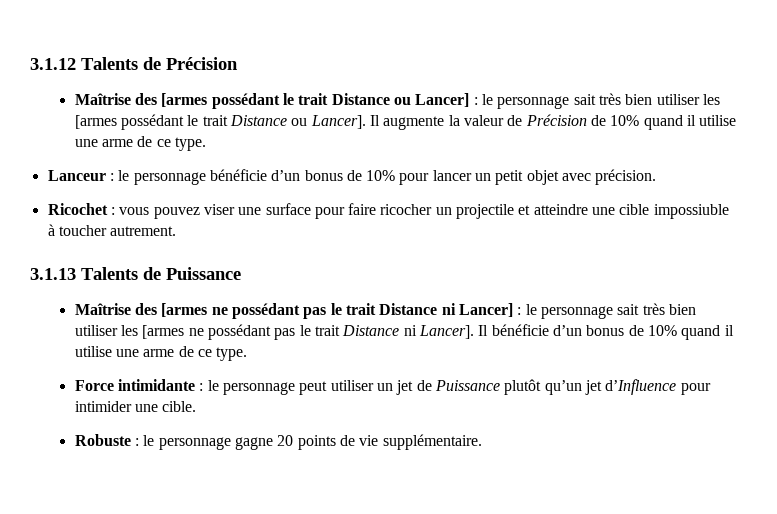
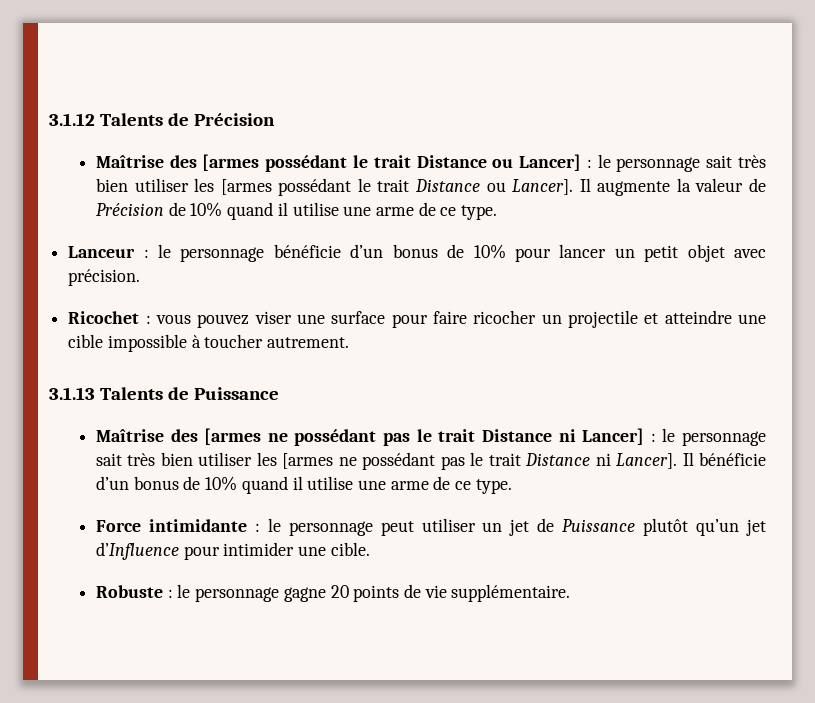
[653,204,729,219] impossiuble -> [107,334,187,352] impossible

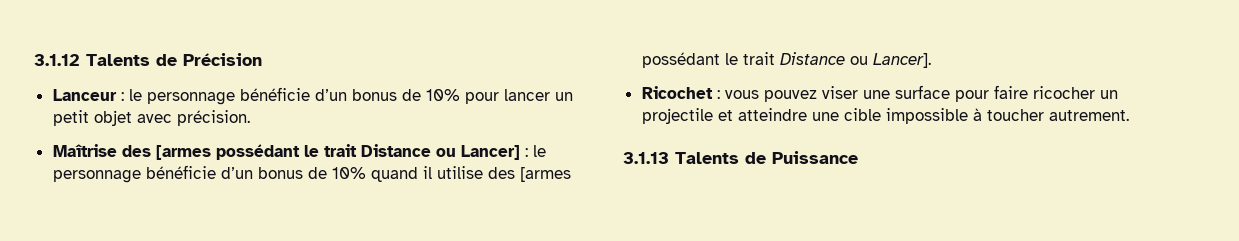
[95,154,766,172] [95,178,767,196] [95,202,498,220] // Maîtrise des [armes possédant le trait Distance ou Lancer] : le personnage sait très bien utiliser les [armes possédant le trait Distance ou Lancer]. Il augmente la valeur de Précision de 10% quand il utilise une arme de ce type. -> (262, 59) none
(141, 277) none -> [52,144,546,160] [52,165,571,183] [641,52,931,68] // Maîtrise des [armes possédant le trait Distance ou Lancer] : le personnage bénéficie d’un bonus de 10% quand il utilise des [armes possédant le trait Distance ou Lancer].
[95,428,766,446] [95,452,766,470] [95,476,512,494] [95,518,767,536] [95,542,370,560] [95,584,571,602] // Maîtrise des [armes ne possédant pas le trait Distance ni Lancer] : le personnage sait très bien utiliser les [armes ne possédant pas le trait Distance ni Lancer]. Il bénéficie d’un bonus de 10% quand il utilise une arme de ce type. // Force intimidante : le personnage peut utiliser un jet de Puissance plutôt qu’un jet d’Influence pour intimider une cible. // Robuste : le personnage gagne 20 points de vie supplémentaire. -> (858, 157) none

